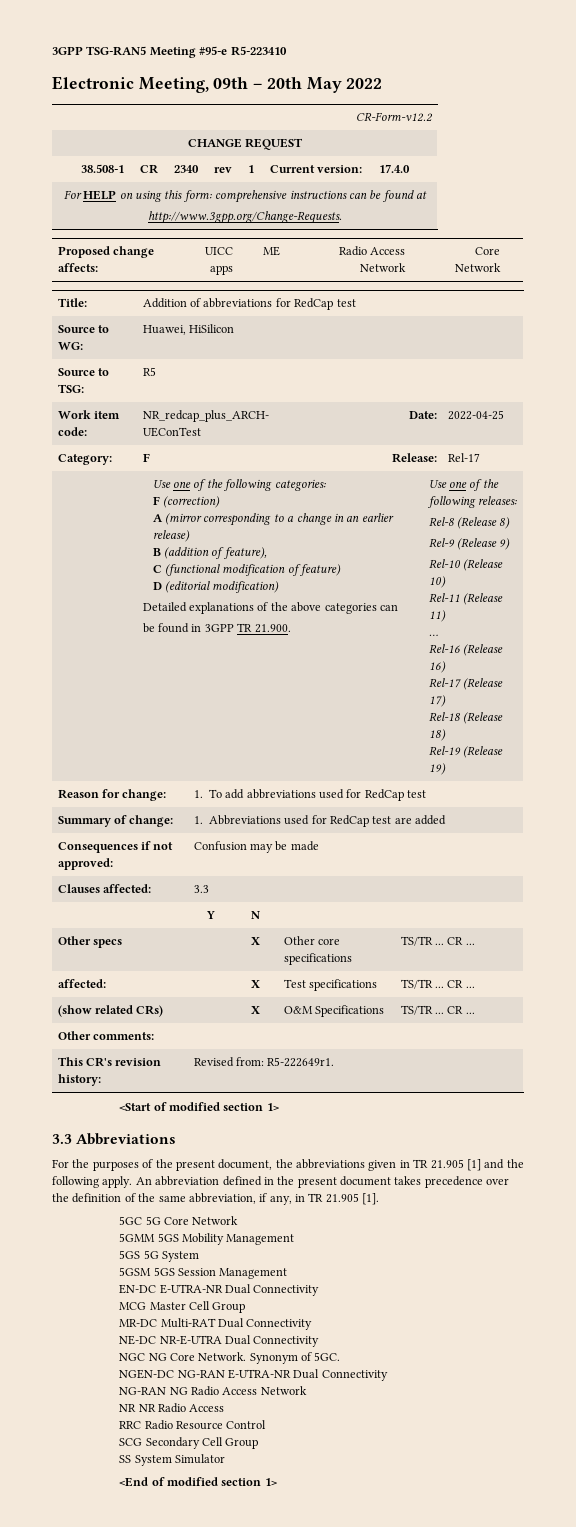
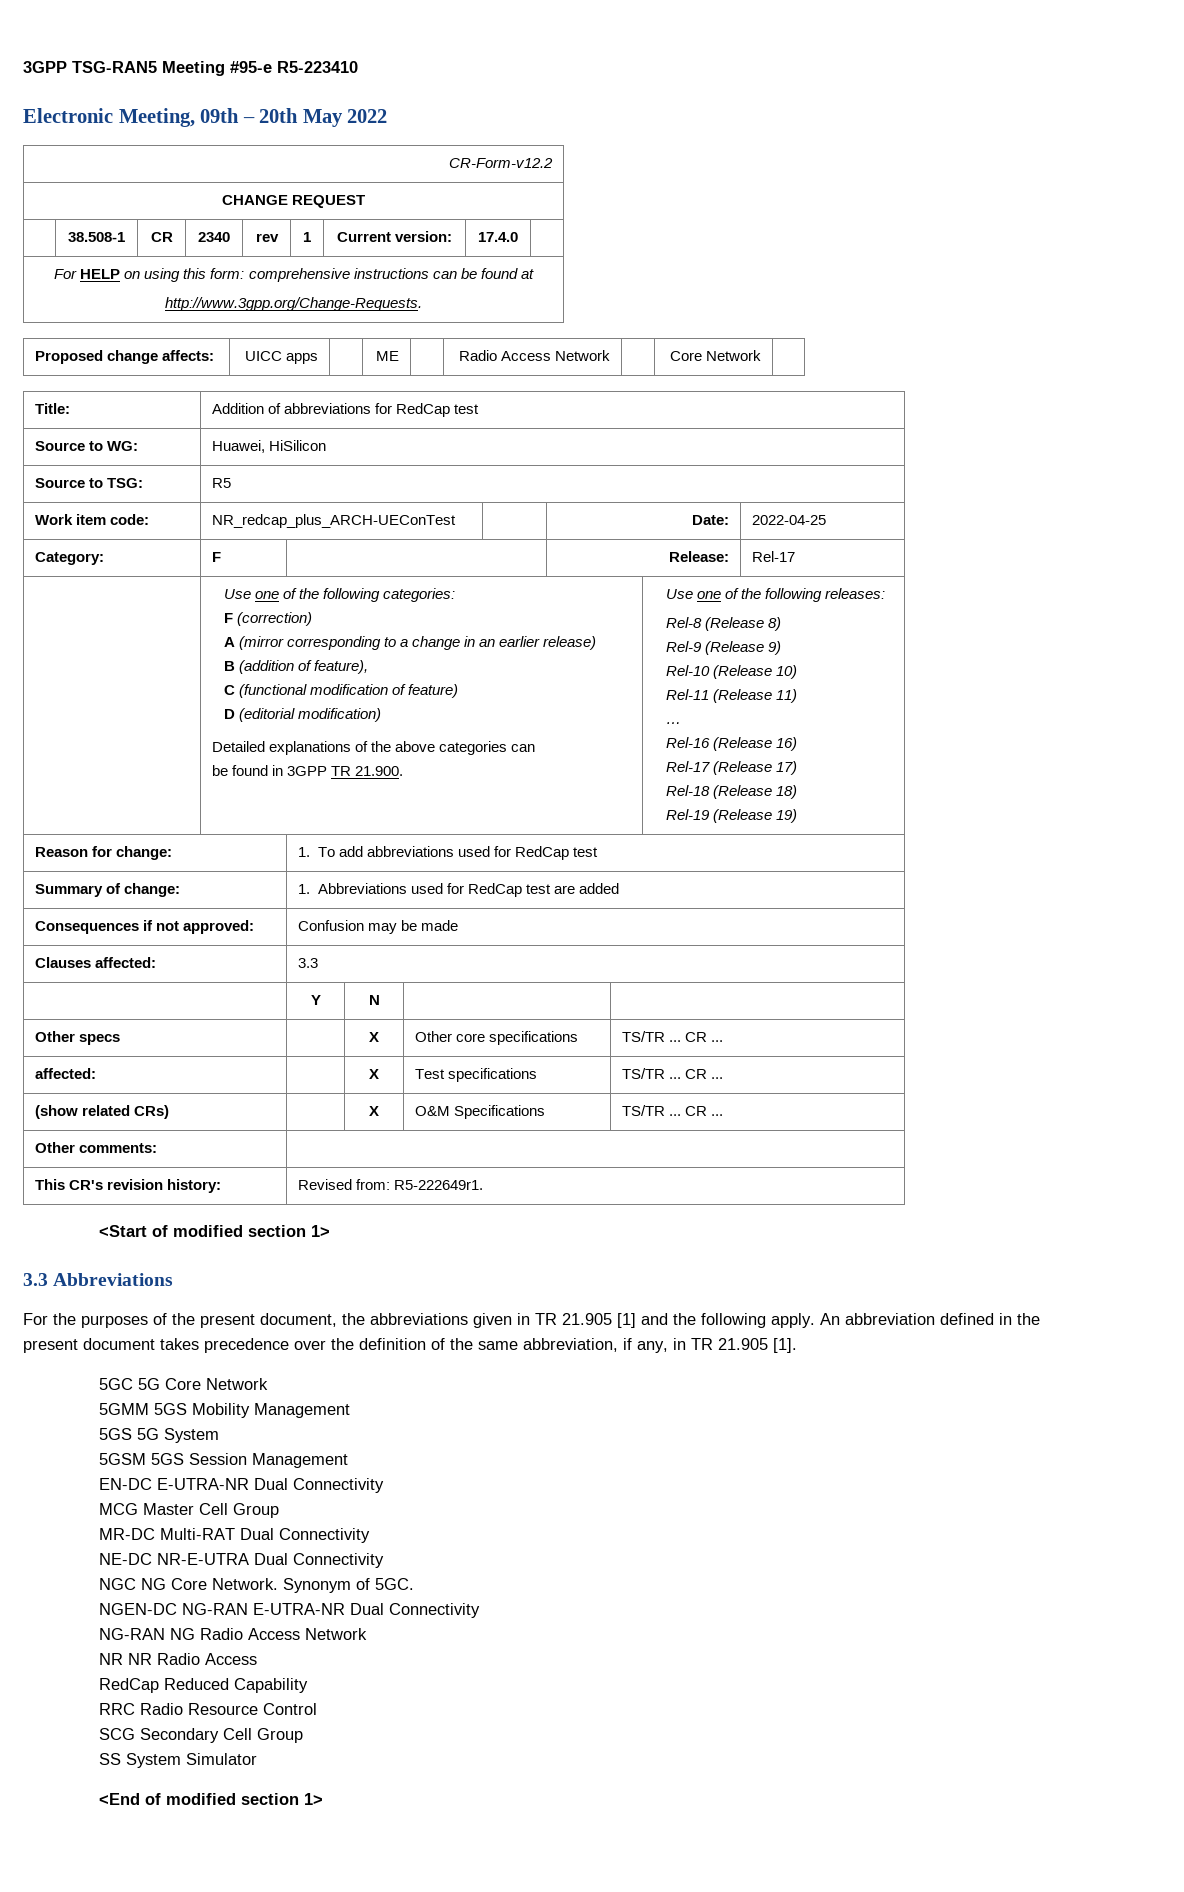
(225, 1408) none -> [99,1678,309,1693] // RedCap Reduced Capability

